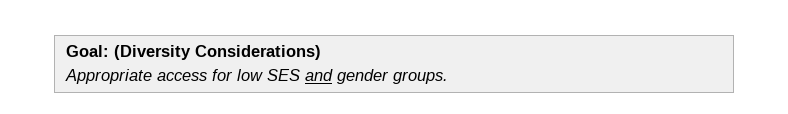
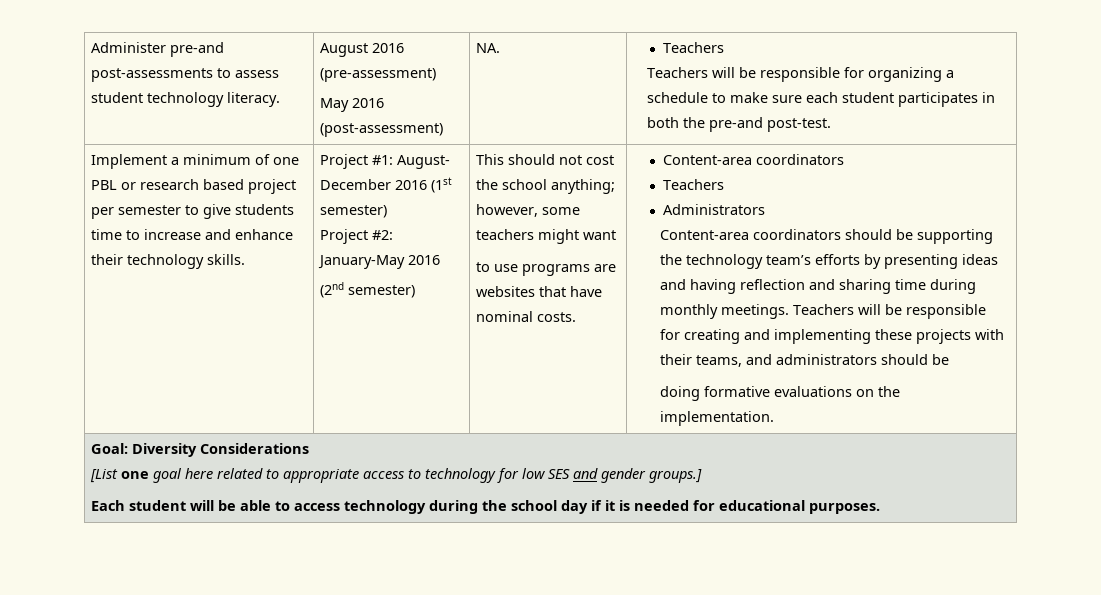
[65,45,321,60] [64,69,207,84] Goal: (Diversity Considerations) // Appropriate access -> [91,42,225,57] [91,68,280,82] [91,92,281,107] [320,43,405,57] [320,68,437,82] [320,98,385,112] [320,123,444,137] [476,43,501,53] [662,42,724,53] [646,67,954,82] [646,92,995,107] [646,117,831,132] [91,154,300,169] [91,179,297,194] [91,204,295,219] [91,229,294,240] [91,254,246,269] [320,154,451,169] [320,177,453,193] [320,205,388,218] [320,229,394,244] [318,255,441,269] [320,282,416,298] [476,154,615,165] [476,179,616,194] [476,204,581,217] [476,229,617,244] [476,262,617,276] [476,286,603,297] [476,311,577,322] [662,154,844,165] [662,179,724,190] [662,204,765,215] [660,229,994,244] [660,254,999,269] [660,279,977,294] [660,304,987,319] [660,329,1005,344] [660,354,950,367] [660,386,901,401] [660,411,775,426] [91,443,310,457] [90,468,497,483] Administer pre-and post-assessments to assess student technology literacy. | August 2016 (pre-assessment) // May 2016 (post-assessment) | NA. | Teachers // Teachers will be responsible for organizing a schedule to make sure each student participates in both the pre-and post-test. // Implement a minimum of one PBL or research based project per semester to give students time to increase and enhance their technology skills. | Project #1: August- December 2016 (1st semester) // Project #2: January-May 2016 // (2nd semester) | This should not cost the school anything; however, some teachers might want // to use programs are websites that have nominal costs. | Content-area coordinators // Teachers // Administrators // Content-area coordinators should be supporting the technology team’s efforts by presenting ideas and having reflection and sharing time during monthly meetings. Teachers will be responsible for creating and implementing these projects with their teams, and administrators should be // doing formative evaluations on the implementation. // Goal: Diversity Considerations // [List one goal here related to appropriate access to technology
[392,71,448,84] groups. -> [649,469,703,483] [91,500,881,514] groups.] // Each student will be able to access technology during the school day if it is needed for educational purposes.

